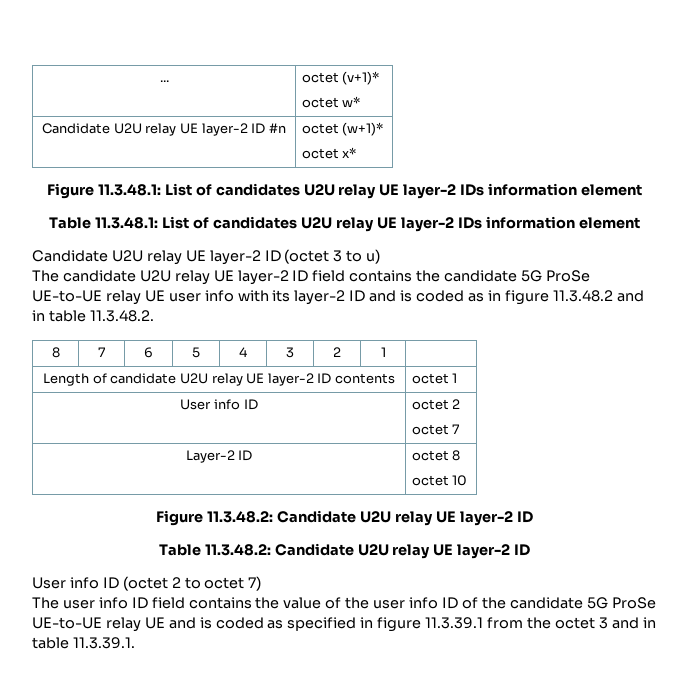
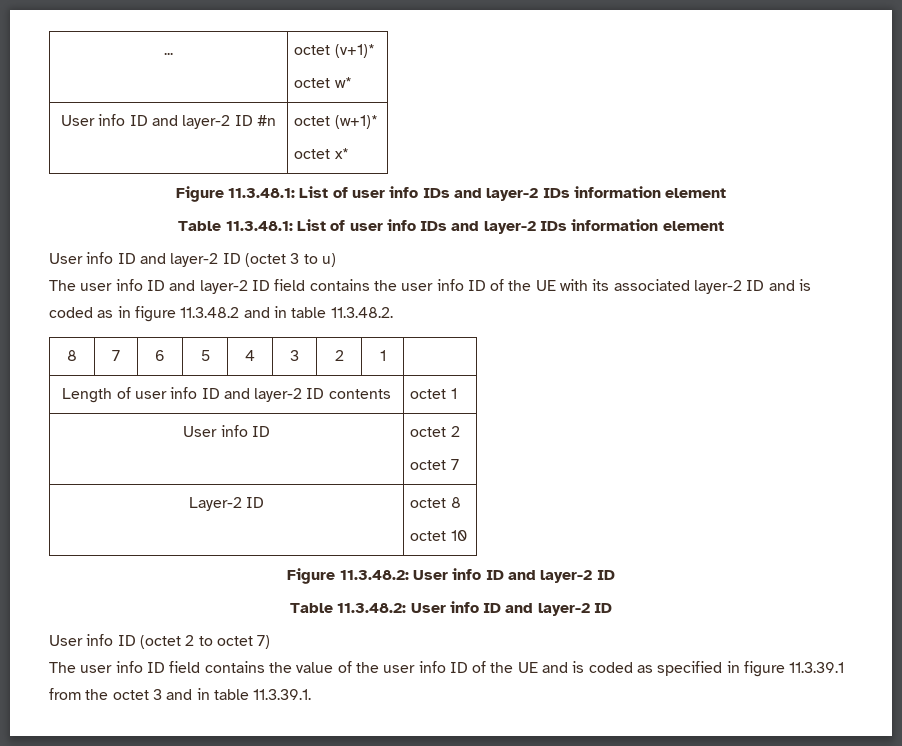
[42,123,198,136] Candidate U2U relay UE -> [61,114,178,126] User info ID and
[215,183,400,199] candidates U2U relay UE -> [352,186,482,198] user info IDs and
[213,216,640,232] [32,250,206,265] candidates U2U relay UE layer-2 IDs information element // Candidate U2U relay UE -> [349,219,724,234] [49,252,166,264] user info IDs and layer-2 IDs information element // User info ID and
[62,270,234,285] candidate U2U relay UE -> [80,279,196,291] user info ID and
[444,270,590,282] [32,290,234,305] candidate 5G ProSe UE-to-UE relay UE user info -> [401,279,556,291] user info ID of the UE
(291, 296) none -> [613,279,690,291] associated
[110,373,265,386] candidate U2U relay UE -> [134,387,250,399] user info ID and
[277,510,456,526] Candidate U2U relay UE -> [413,568,536,580] User info ID and
[274,543,454,559] Candidate U2U relay UE -> [410,601,534,613] User info ID and
[509,597,656,609] [32,617,141,632] candidate 5G ProSe UE-to-UE relay -> (514, 667) none

